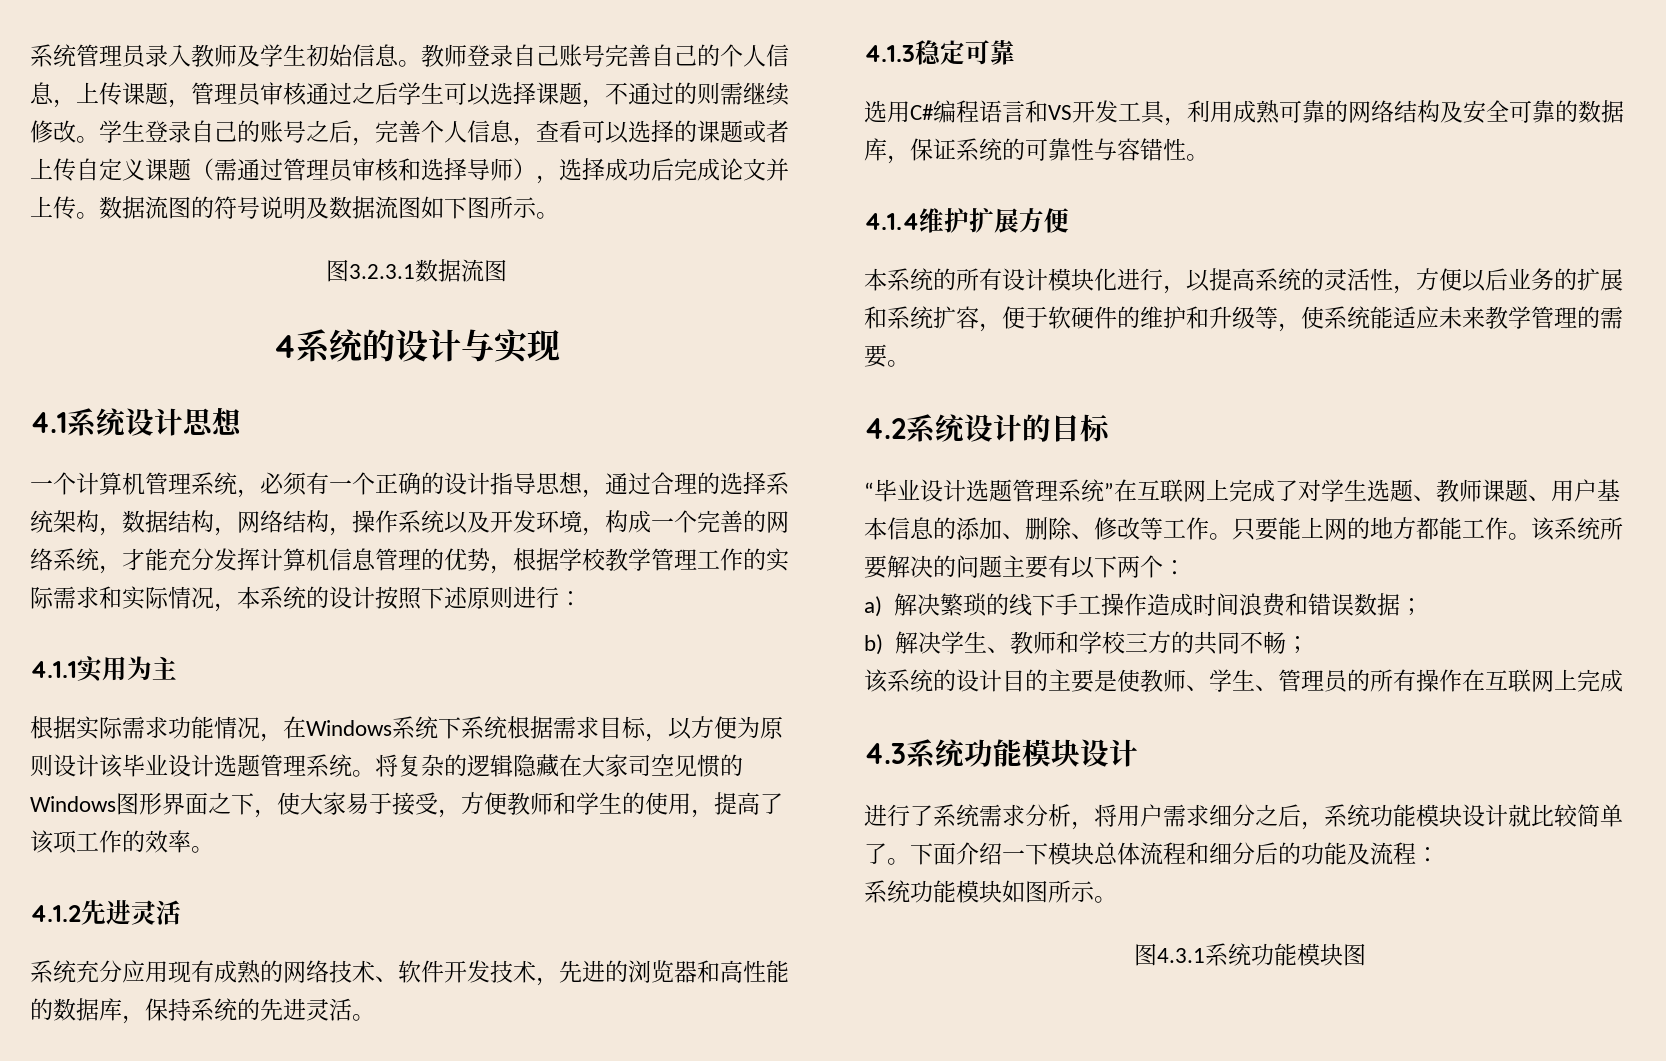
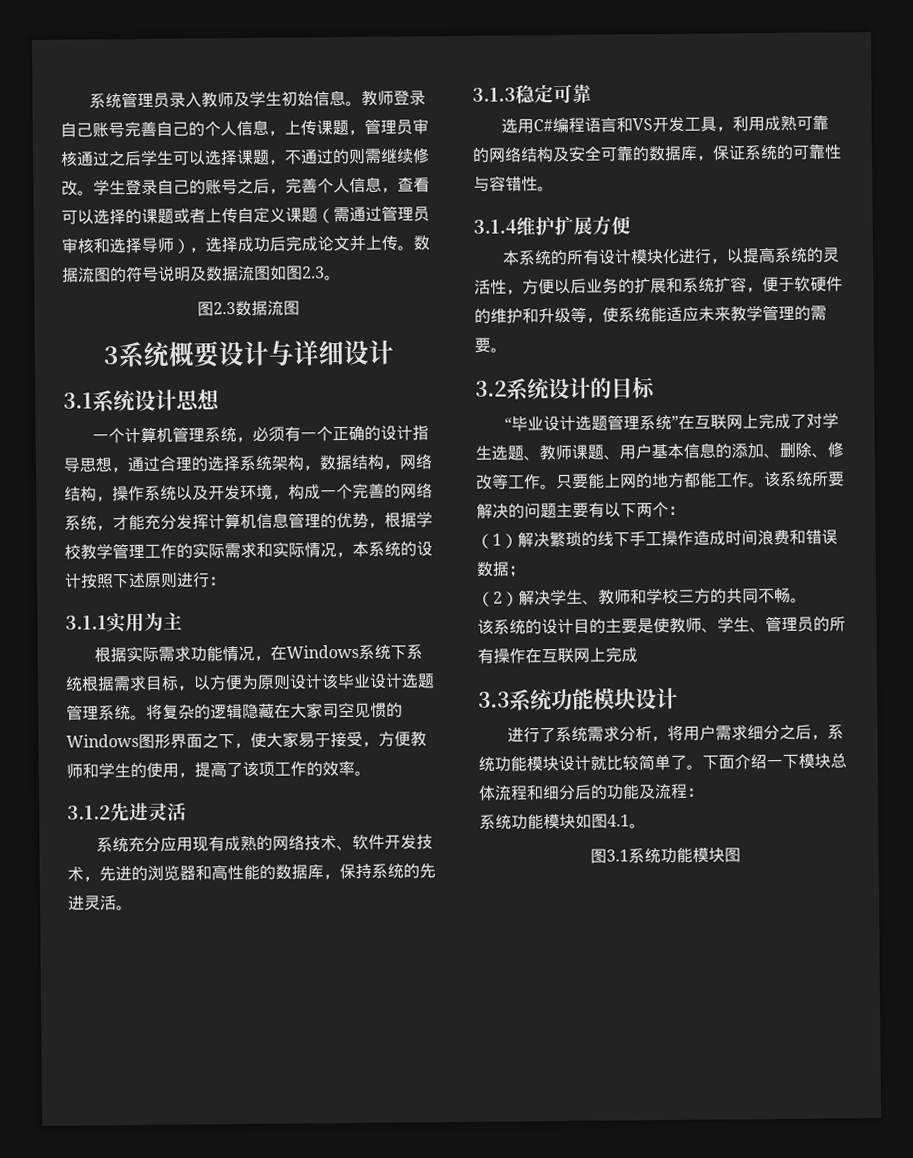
[444,196,559,219] [325,259,415,282] 下图所示。 // 图3.2.3.1 -> [286,265,341,281] [196,301,236,317] 图2.3。 // 图2.3
[272,329,560,364] [30,412,67,433] 4系统的设计与实现 // 4.1 -> [102,339,394,369] [63,392,93,409] 3系统概要设计与详细设计 // 3.1
[30,661,77,678] 4.1.1 -> [65,615,107,630] 3.1.1
[30,905,81,922] 4.1.2 -> [67,805,111,820] 3.1.2
[864,45,915,62] 4.1.3 -> [472,87,516,102] 3.1.3
[864,213,919,230] 4.1.4 -> [473,219,517,234] 3.1.4
[864,418,906,439] 4.2 -> [475,380,507,397] 3.2
[864,596,882,617] a) -> [476,533,518,549] （1）
[864,634,883,655] b) -> [477,591,519,607] （2）
[1285,636,1309,654] ； -> [790,597,807,603] 。
[864,743,906,764] 4.3 -> [478,691,510,708] 3.3
[1048,880,1117,903] [1134,943,1205,966] 所示。 // 图4.3.1 -> [607,814,646,829] [589,848,629,864] 4.1。 // 图3.1

